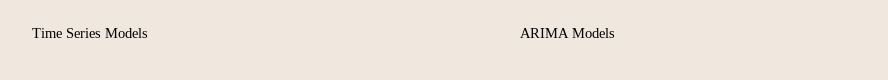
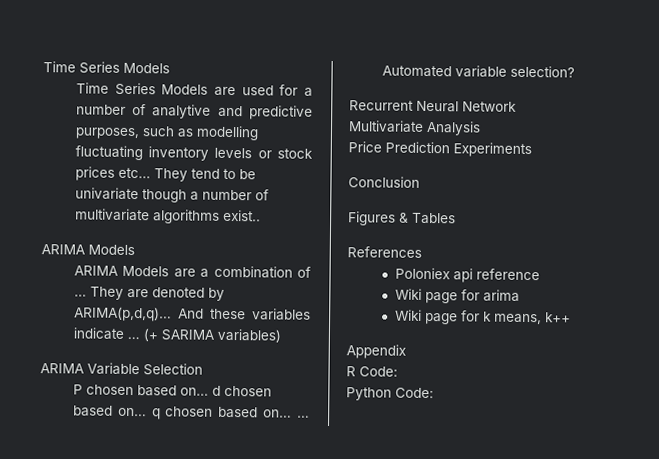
[520,28,616,38] ARIMA Models -> [75,82,314,97] [75,103,313,120] [74,125,259,141] [74,145,313,161] [74,166,256,182] [74,187,269,203] [74,208,261,224] [41,244,135,256] [73,265,311,279] [73,286,225,301] [73,306,311,322] [72,327,281,343] [40,362,203,376] [72,384,272,397] [72,405,310,420] [381,65,575,78] [349,100,517,113] [348,120,481,136] [348,141,532,158] [348,176,420,188] [348,211,456,226] [347,246,422,258] [394,267,540,283] [394,288,520,304] [394,309,571,325] [346,344,406,359] [346,366,398,377] [346,387,434,401] Time Series Models are used for a number of analytive and predictive purposes, such as modelling fluctuating inventory levels or stock prices etc… They tend to be univariate though a number of multivariate algorithms exist.. // ARIMA Models // ARIMA Models are a combination of … They are denoted by ARIMA(p,d,q)… And these variables indicate … (+ SARIMA variables) // ARIMA Variable Selection // P chosen based on… d chosen based on… q chosen based on… … Automated variable selection? // Recurrent Neural Network // Multivariate Analysis // Price Prediction Experiments // Conclusion // Figures & Tables // References // Poloniex api reference // Wiki page for arima // Wiki page for k means, k++ // Appendix // R Code: // Python Code:

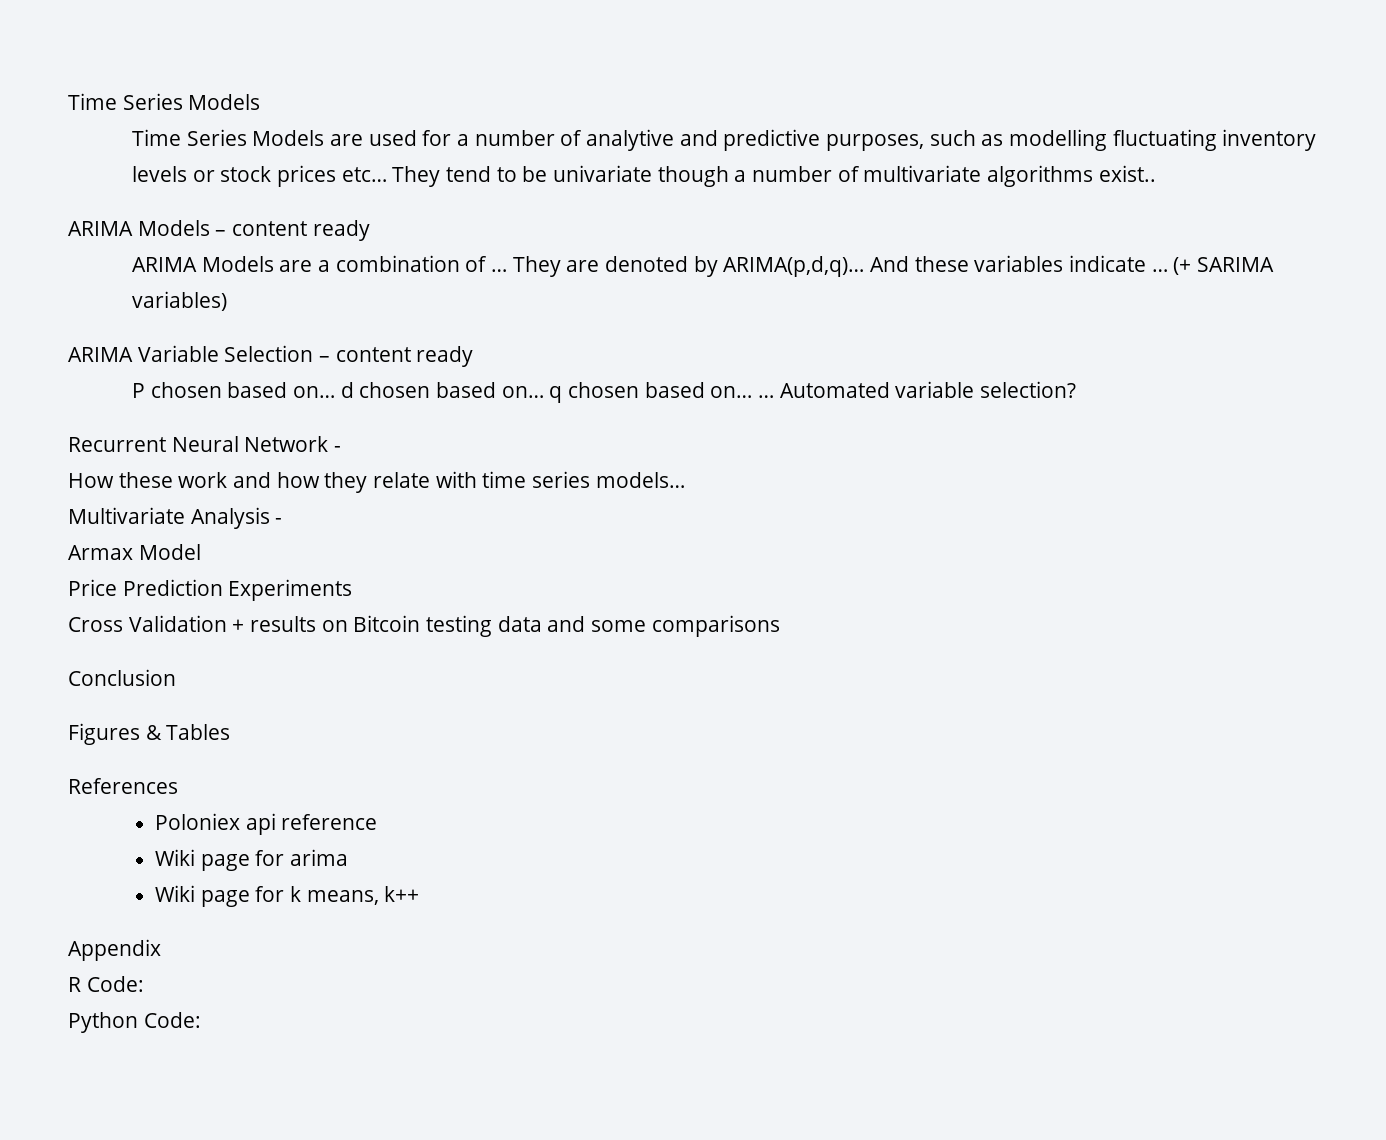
(135, 250) none -> [215,220,370,241] – content ready
(203, 369) none -> [319,346,474,367] – content ready
(517, 106) none -> [334,446,342,452] [68,471,685,493] - // How these work and how they relate with time series models…
(481, 128) none -> [275,518,283,524] [68,544,201,560] - // Armax Model
(532, 150) none -> [68,615,780,637] // Cross Validation + results on Bitcoin testing data and some comparisons

